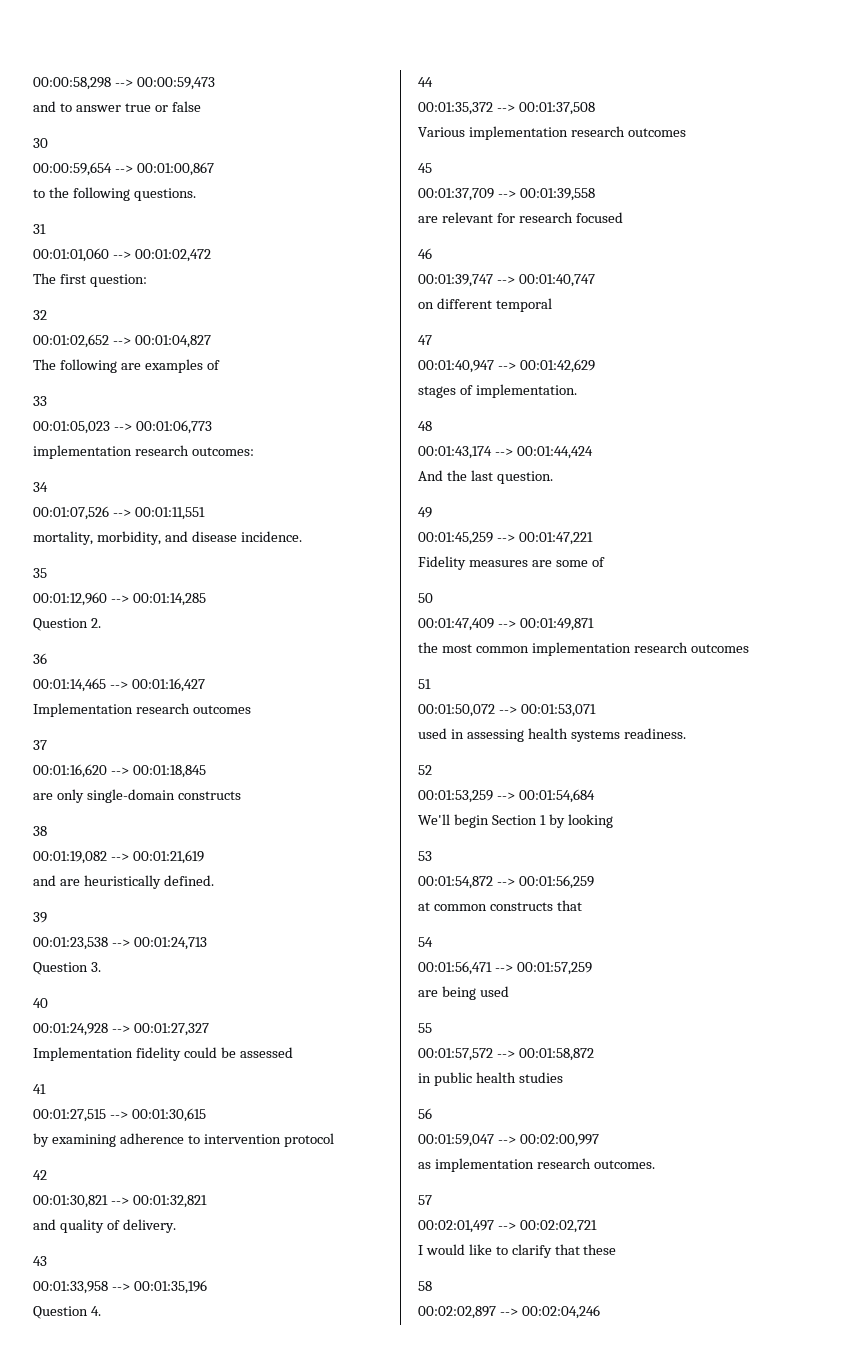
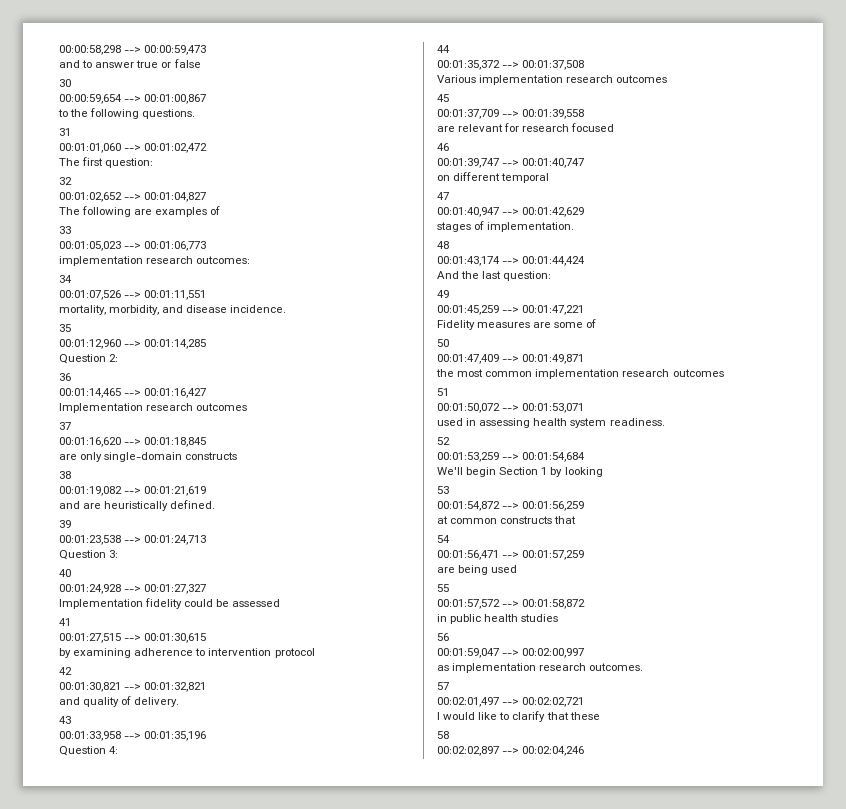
[90,618,101,628] 2. -> [109,354,119,362] 2:
[90,962,101,972] 3. -> [109,550,119,558] 3:
[90,1306,101,1316] 4. -> [109,746,119,754] 4:
[496,471,553,484] question. -> [503,271,552,281] question:
[570,730,620,742] systems -> [570,418,607,428] system

